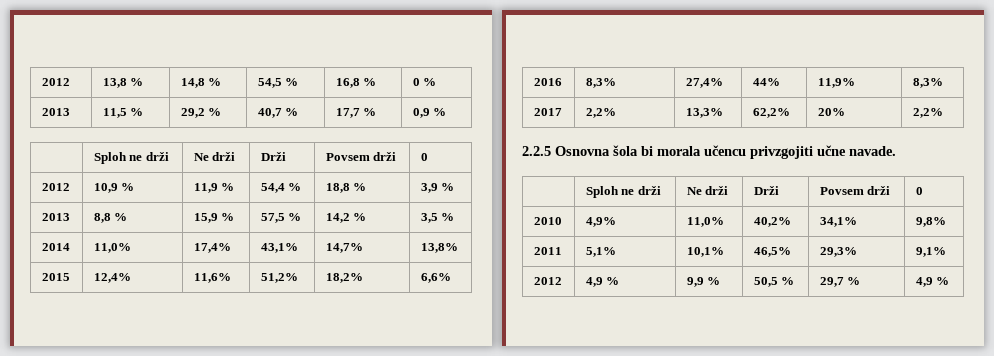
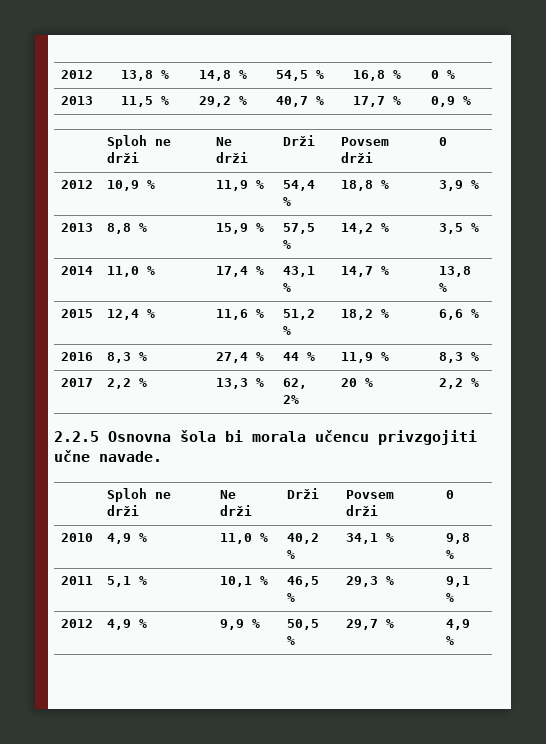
[93,243,131,253] [193,243,231,253] [260,243,298,253] [325,243,363,253] [420,243,458,253] [41,273,70,281] [93,273,131,283] [193,273,231,283] [260,273,298,283] [325,273,363,283] [420,273,451,283] [533,78,562,86] [585,78,616,88] [685,78,723,88] [752,78,780,86] [817,78,855,88] [912,78,943,88] [533,108,562,116] [585,108,616,118] [685,108,723,118] [752,108,790,118] [817,108,845,116] [912,108,943,118] 11,0% | 17,4% | 43,1% | 14,7% | 13,8% // 2015 | 12,4% | 11,6% | 51,2% | 18,2% | 6,6% // 2016 | 8,3% | 27,4% | 44% | 11,9% | 8,3% // 2017 | 2,2% | 13,3% | 62,2% | 20% | 2,2% -> [106,266,155,277] [215,266,264,277] [282,266,315,277] [282,283,291,292] [340,266,389,277] [438,266,471,277] [438,283,447,292] [60,309,93,318] [106,309,155,320] [215,309,264,320] [282,309,315,320] [282,326,291,335] [340,309,389,320] [438,309,479,320] [60,352,93,361] [106,352,147,363] [215,352,264,363] [282,352,315,361] [340,352,389,363] [438,352,479,363] [60,378,93,387] [106,378,147,389] [215,378,264,389] [282,378,307,389] [282,395,299,404] [340,378,373,387] [438,378,479,389] 11,0 % | 17,4 % | 43,1 % | 14,7 % | 13,8 % // 2015 | 12,4 % | 11,6 % | 51,2 % | 18,2 % | 6,6 % // 2016 | 8,3 % | 27,4 % | 44 % | 11,9 % | 8,3 % // 2017 | 2,2 % | 13,3 % | 62, 2% | 20 % | 2,2 %
[585,217,616,227] [686,217,724,227] [753,217,791,227] [819,217,857,227] [915,217,946,227] [533,247,562,255] [585,247,616,257] [686,247,724,257] [753,247,791,257] [819,247,857,257] [915,247,946,257] 4,9% | 11,0% | 40,2% | 34,1% | 9,8% // 2011 | 5,1% | 10,1% | 46,5% | 29,3% | 9,1% -> [106,533,147,544] [219,533,268,544] [286,533,319,544] [286,550,295,559] [345,533,394,544] [445,533,470,544] [445,550,454,559] [60,576,93,585] [106,576,147,587] [219,576,268,587] [286,576,319,587] [286,593,295,602] [345,576,394,587] [445,576,470,587] [445,593,454,602] 4,9 % | 11,0 % | 40,2 % | 34,1 % | 9,8 % // 2011 | 5,1 % | 10,1 % | 46,5 % | 29,3 % | 9,1 %

